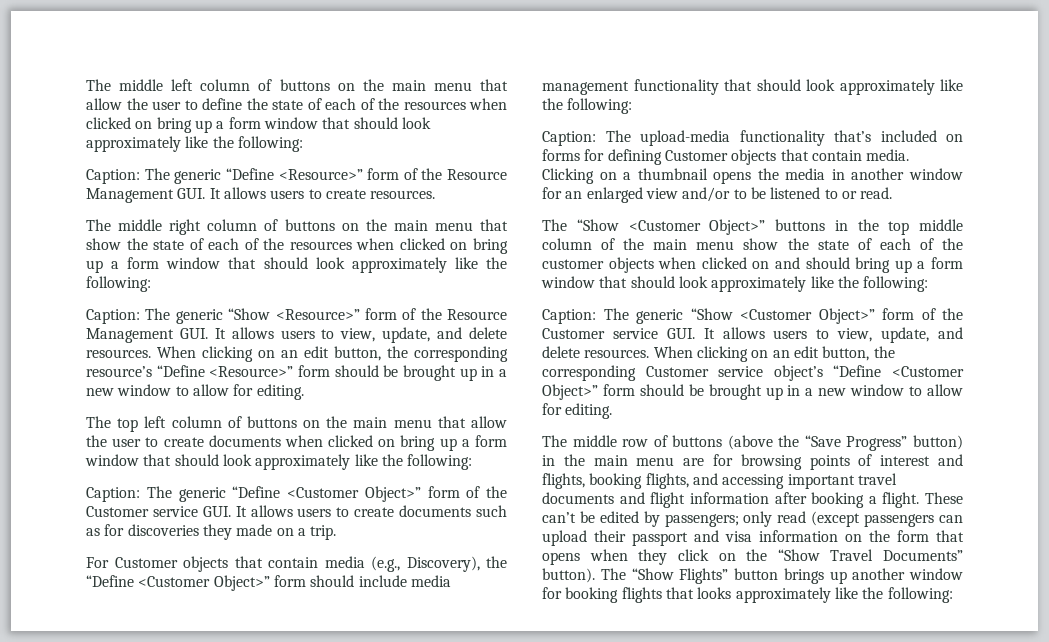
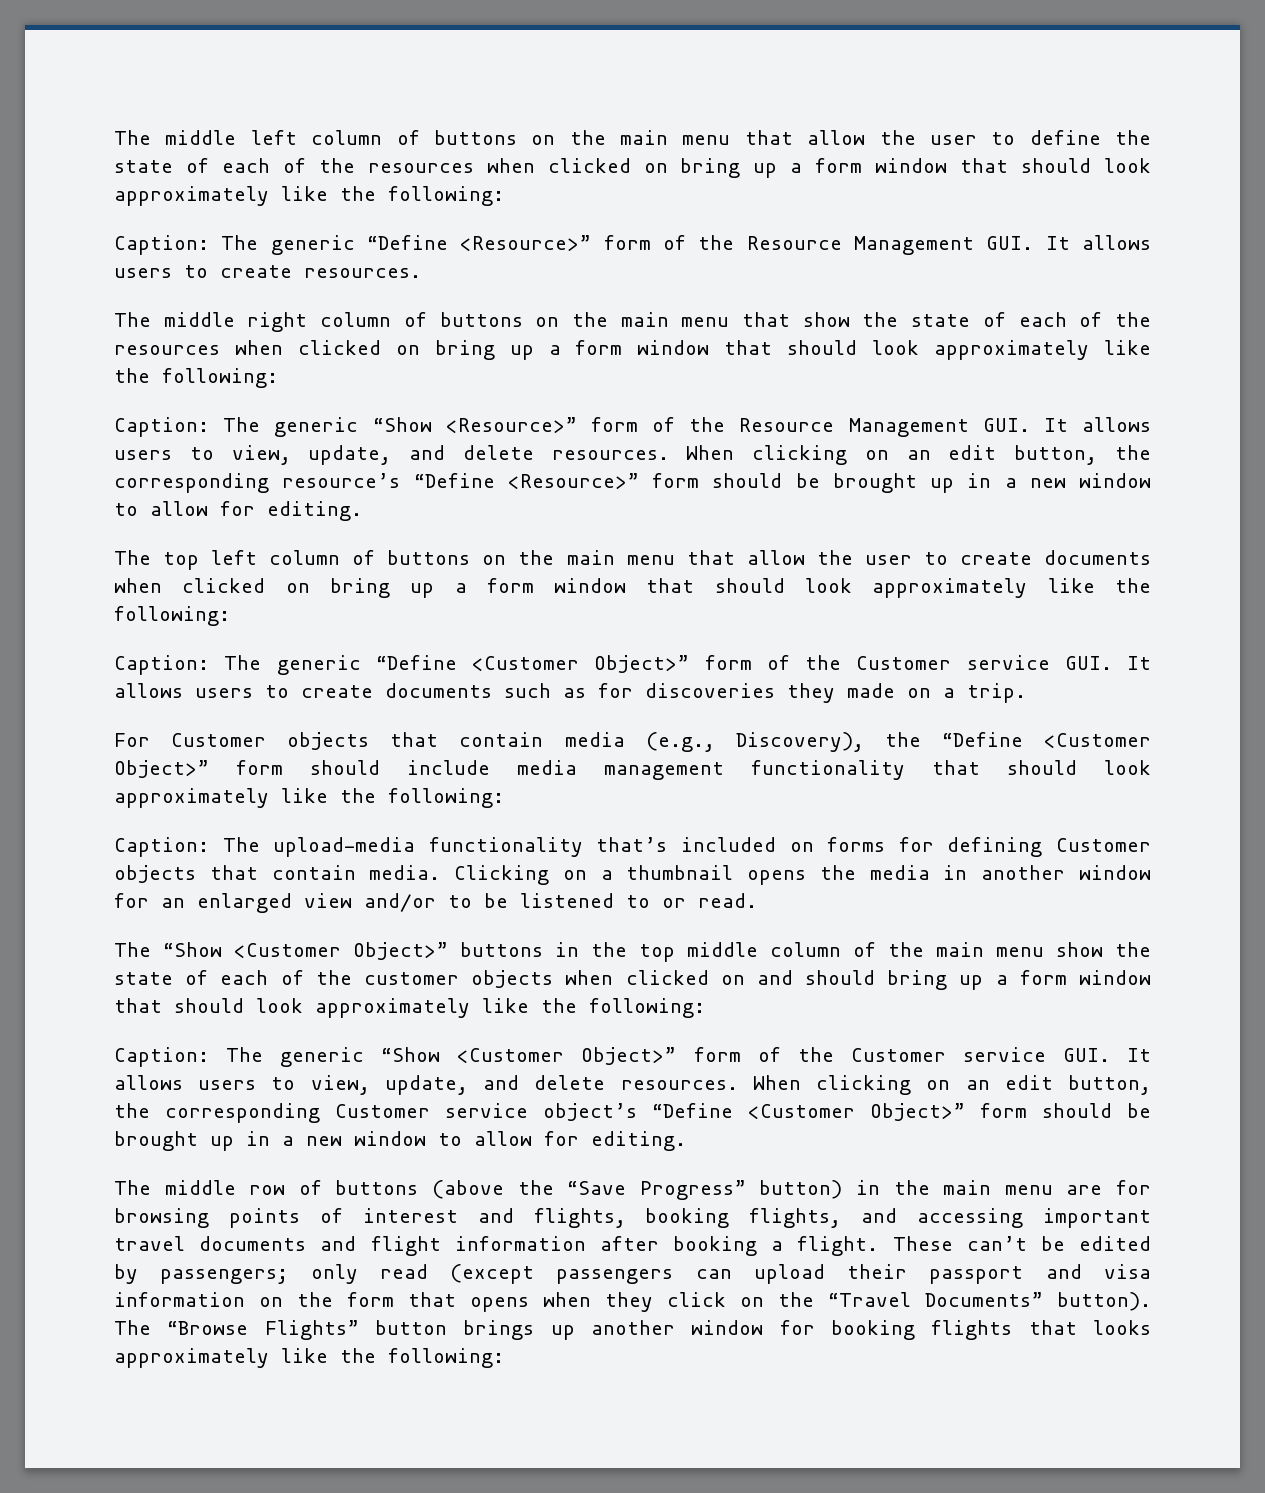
[777,549,874,561] “Show Travel -> [828,1292,911,1307] “Travel
[631,568,674,580] “Show -> [167,1321,249,1335] “Browse

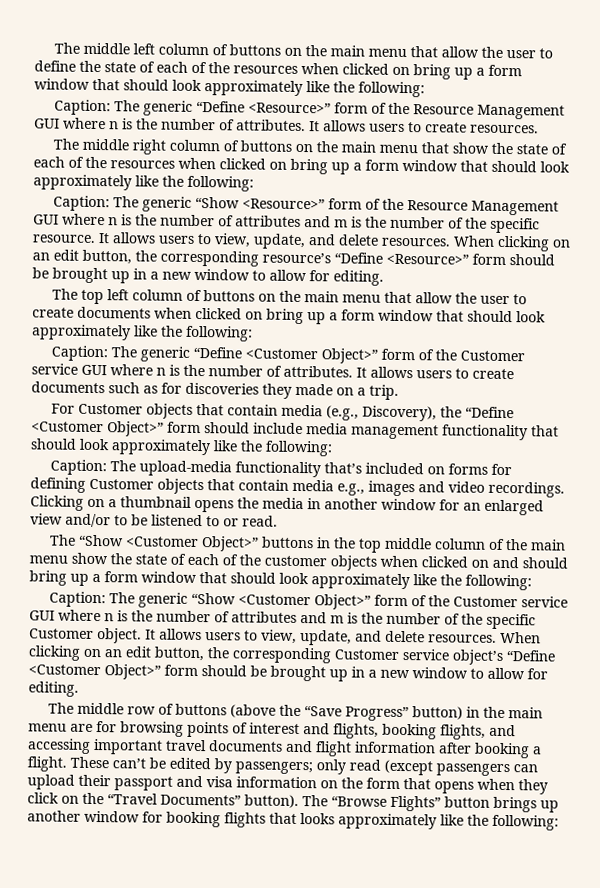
[986,236,1034,250] GUI. -> [34,117,306,132] GUI where n is the number of attributes.
[982,418,1030,432] GUI. -> [33,213,540,234] [32,234,96,243] GUI where n is the number of attributes and m is the number of the specific resource.
[1064,656,1112,670] GUI. -> [81,364,353,378] GUI where n is the number of attributes.
[369,865,441,880] media. -> [292,479,565,498] media e.g., images and video recordings.
[1062,1048,1110,1062] GUI. -> [29,609,536,630] [29,628,142,644] GUI where n is the number of attributes and m is the number of the specific Customer object.

